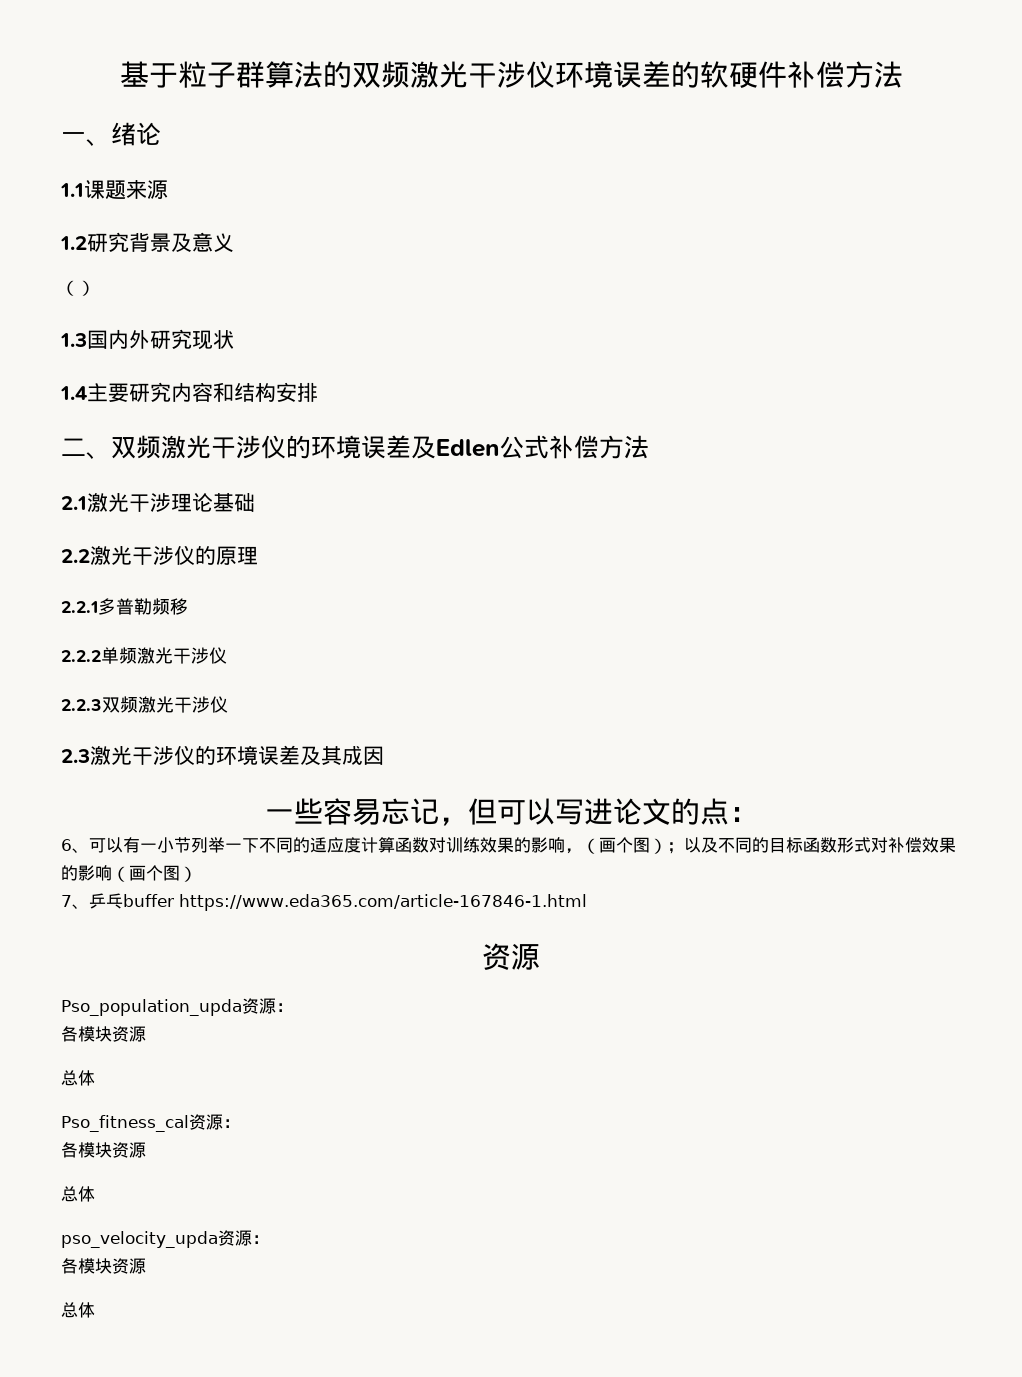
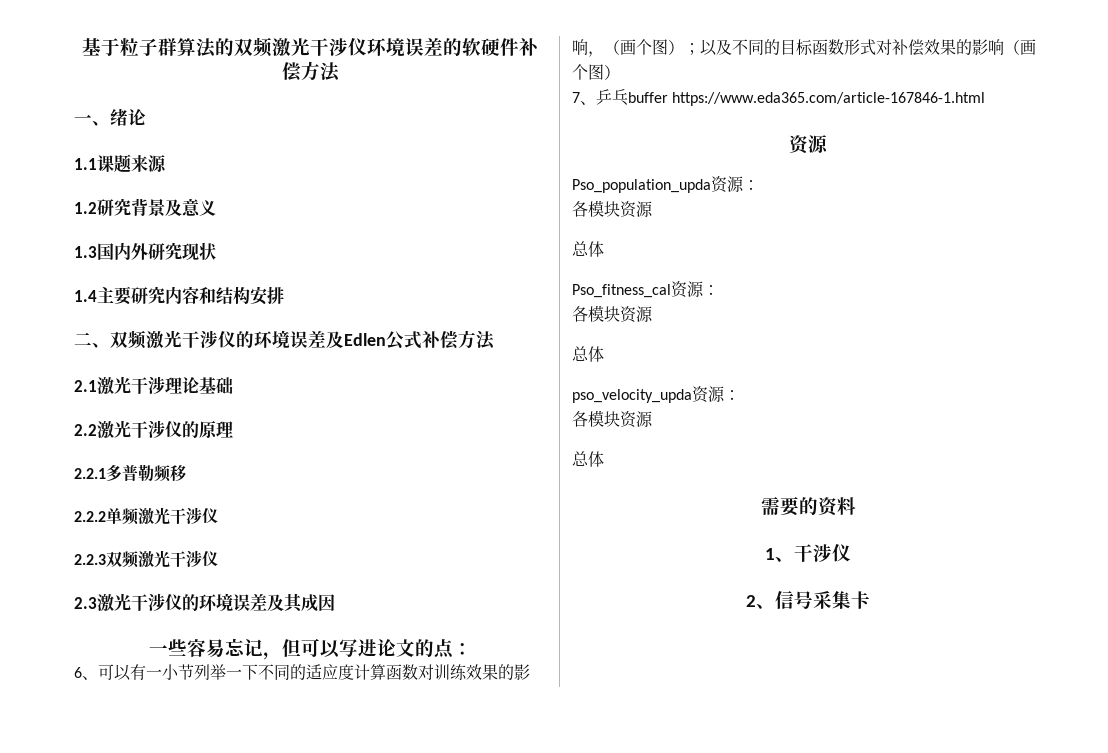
[61,280,95,296] // （） -> (216, 208) none
(95, 1310) none -> [760,497,856,516] [765,544,851,562] [746,591,870,609] // 需要的资料 // 1、干涉仪 // 2、信号采集卡

